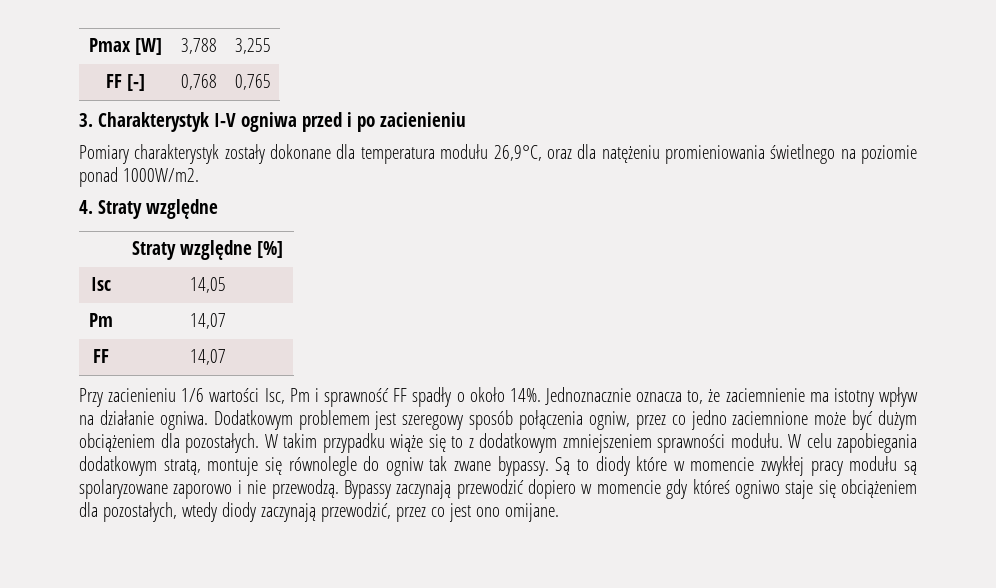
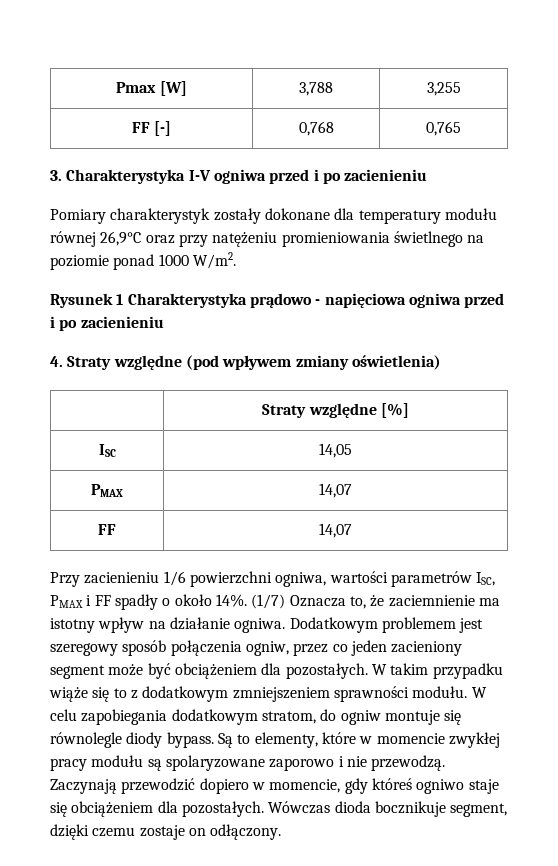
[97,112,209,132] Charakterystyk -> [66,169,186,184] Charakterystyka
[360,144,597,164] temperatura modułu 26,9°C, oraz dla -> [358,208,497,224] [50,231,208,247] temperatury modułu równej 26,9°C oraz przy
[122,168,199,182] 1000W/m2. -> [158,252,236,269] [50,293,505,308] [50,316,164,331] 1000 W/m2. // Rysunek 1 Charakterystyka prądowo - napięciowa ogniwa przed i po zacienieniu
(218, 209) none -> [185,355,441,370] (pod wpływem zmiany oświetlenia)
[90,277,111,291] Isc -> [98,444,116,457] ISC
[88,313,113,327] Pm -> [91,484,123,497] PMAX
[209,388,390,407] wartości Isc, Pm i sprawność -> [189,571,496,587] [50,595,92,608] powierzchni ogniwa, wartości parametrów ISC, PMAX i
[544,387,683,405] Jednoznacznie oznacza -> [251,594,346,609] (1/7) Oznacza
[690,410,809,430] jedno zaciemnione -> [350,640,463,656] [50,665,105,679] jeden zacieniony segment
[878,410,917,430] dużym -> (171, 671) none
[163,456,549,476] stratą, montuje się równolegle do ogniw tak zwane bypassy. -> [261,709,462,725] [50,732,214,748] stratom, do ogniw montuje się równolegle diody bypass.
[595,456,630,476] diody -> [254,732,318,748] elementy,
[343,480,452,499] Bypassy zaczynają -> [50,779,117,794] Zaczynają
[596,480,661,494] momencie -> [269,779,341,793] momencie,
[102,502,559,522] pozostałych, wtedy diody zaczynają przewodzić, przez co jest ono omijane. -> [181,801,508,817] [50,824,282,840] pozostałych. Wówczas dioda bocznikuje segment, dzięki czemu zostaje on odłączony.

